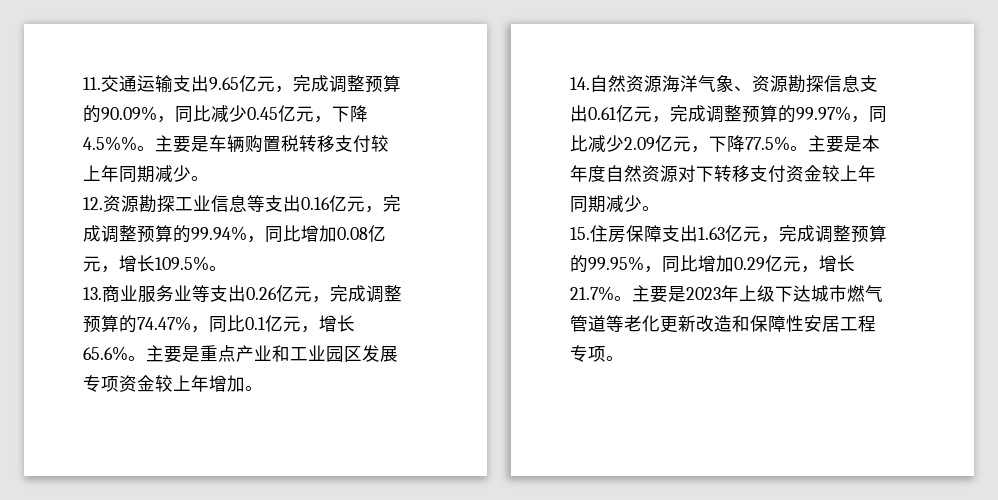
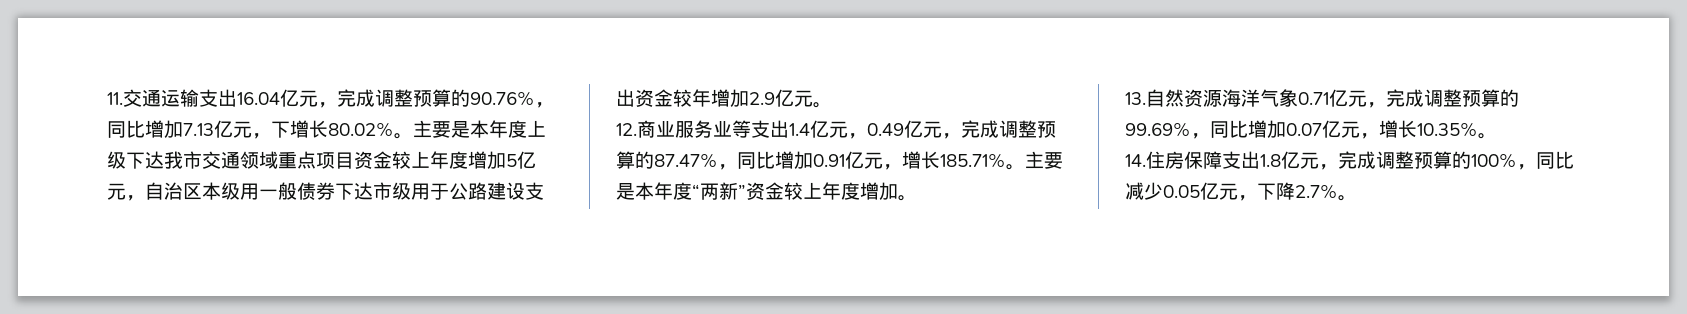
[209,75,401,93] [83,105,368,123] [83,135,389,153] [83,165,209,183] [83,195,401,213] [83,225,386,243] [83,255,227,273] [83,285,402,303] [83,315,355,333] [83,345,398,363] [83,375,263,392] [570,75,878,93] [570,105,887,123] [570,135,880,153] [570,165,876,183] [570,195,660,213] [570,225,887,243] [570,255,855,273] [570,285,883,303] [570,315,876,333] [570,345,606,362] 9.65亿元，完成调整预算的90.09%，同比减少0.45亿元，下降4.5%%。主要是车辆购置税转移支付较上年同期减少。 // 12.资源勘探工业信息等支出0.16亿元，完成调整预算的99.94%，同比增加0.08亿元，增长109.5%。 // 13.商业服务业等支出0.26亿元，完成调整预算的74.47%，同比0.1亿元，增长65.6%。主要是重点产业和工业园区发展专项资金较上年增加。 // 14.自然资源海洋气象、资源勘探信息支出0.61亿元，完成调整预算的99.97%，同比减少2.09亿元，下降77.5%。主要是本年度自然资源对下转移支付资金较上年同期减少。 // 15.住房保障支出1.63亿元，完成调整预算的99.95%，同比增加0.29亿元，增长21.7%。主要是2023年上级下达城市燃气管道等老化更新改造和保障性安居工程专项 -> [237,89,554,108] [107,120,546,139] [107,151,536,169] [107,182,544,201] [616,89,832,108] [616,120,1056,139] [616,151,1063,170] [616,182,917,201] [1125,89,1519,108] [1125,120,1497,139] [1125,151,1574,170] [1125,182,1338,201] 16.04亿元，完成调整预算的90.76%，同比增加7.13亿元，下增长80.02%。主要是本年度上级下达我市交通领域重点项目资金较上年度增加5亿元，自治区本级用一般债券下达市级用于公路建设支出资金较年增加2.9亿元。 // 12.商业服务业等支出1.4亿元，0.49亿元，完成调整预算的87.47%，同比增加0.91亿元，增长185.71%。主要是本年度“两新”资金较上年度增加。 // 13.自然资源海洋气象0.71亿元，完成调整预算的99.69%，同比增加0.07亿元，增长10.35%。 // 14.住房保障支出1.8亿元，完成调整预算的100%，同比减少0.05亿元，下降2.7%

